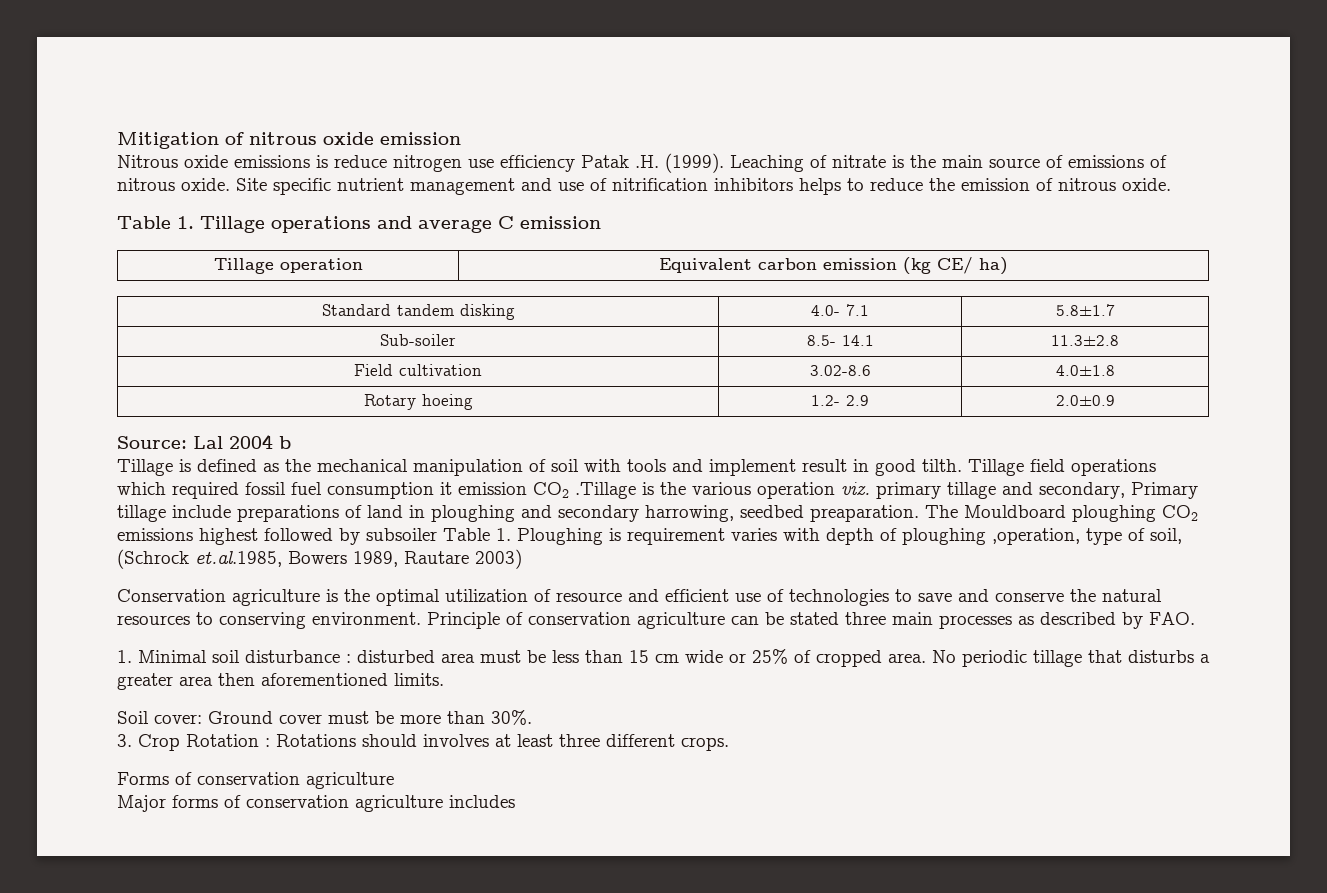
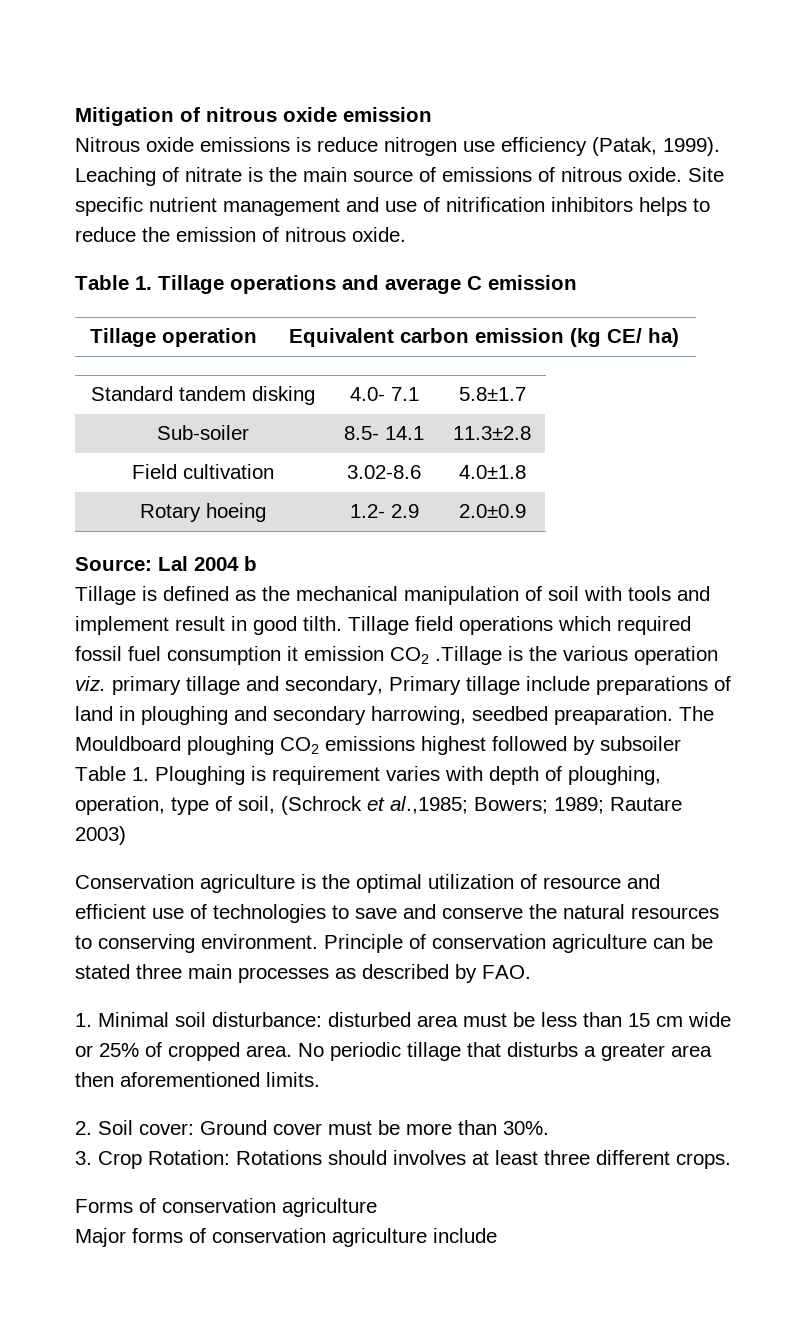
[581,153,724,173] Patak .H. (1999). -> [592,137,720,156] (Patak, 1999).
[902,528,1080,545] ploughing ,operation, -> [568,766,661,785] [75,796,165,815] ploughing, operation,
[195,551,398,567] et.al.1985, Bowers 1989, -> [367,796,604,814] et al.,1985; Bowers; 1989;
[245,650,351,663] disturbance : -> [212,1012,322,1027] disturbance:
(444, 679) none -> [75,1121,92,1135] 2.
[186,734,270,747] Rotation : -> [148,1150,230,1165] Rotation:
[449,795,515,808] includes -> [433,1228,497,1243] include

